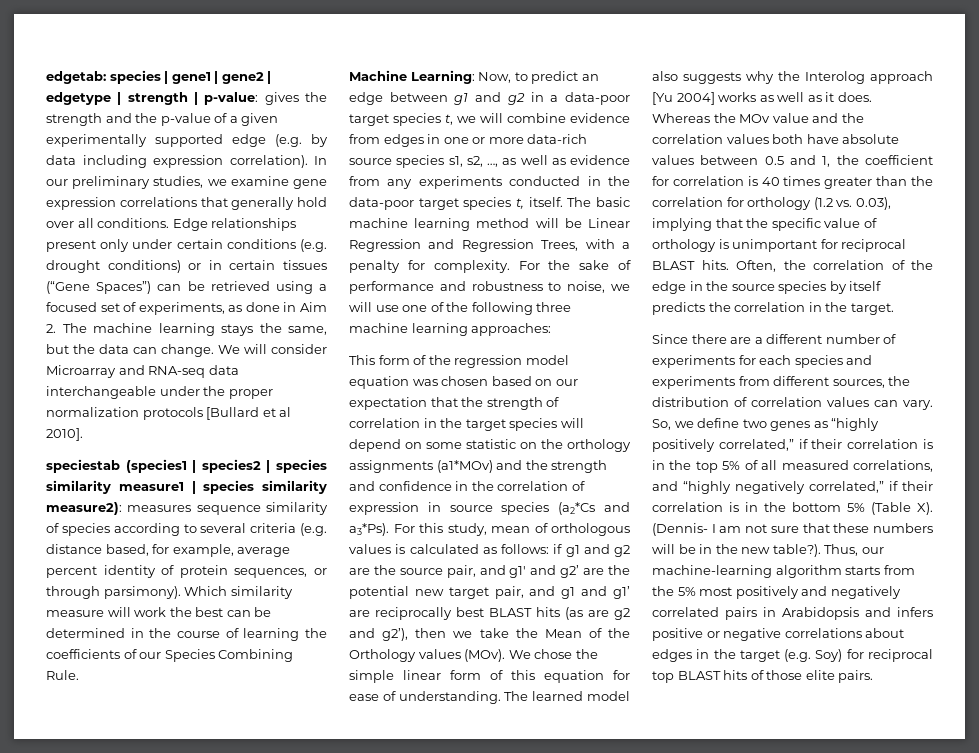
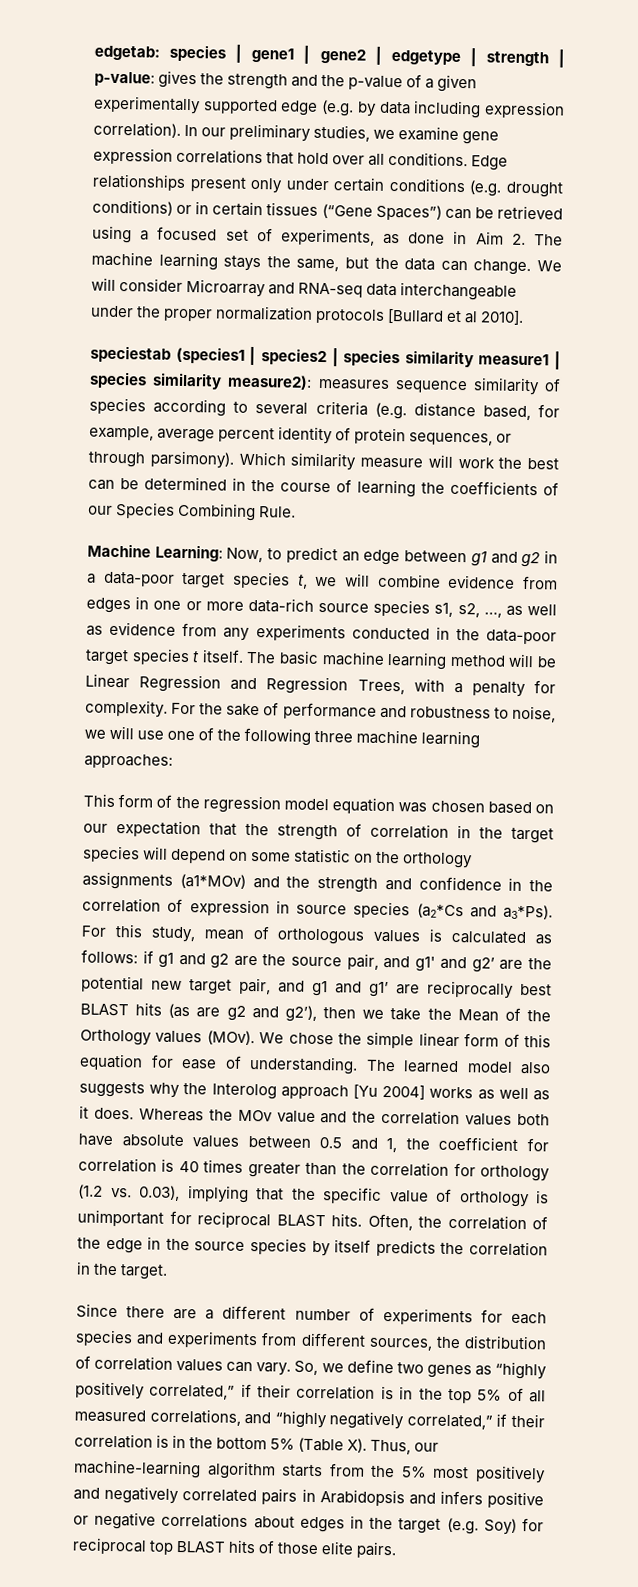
[231,197,295,210] generally -> (295, 158) none
[516,198,524,209] t, -> [192,651,201,663] t
[652,523,933,536] [652,544,821,557] (Dennis- I am not sure that these numbers will be in the new table?). -> (368, 1445) none

